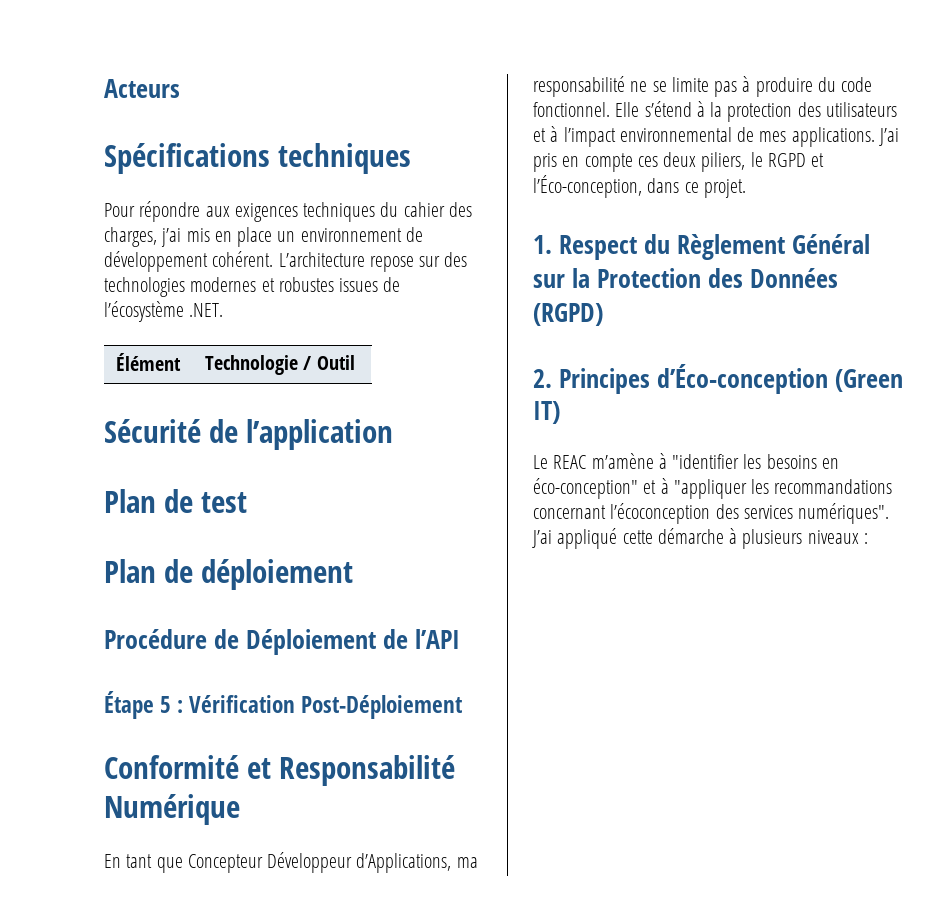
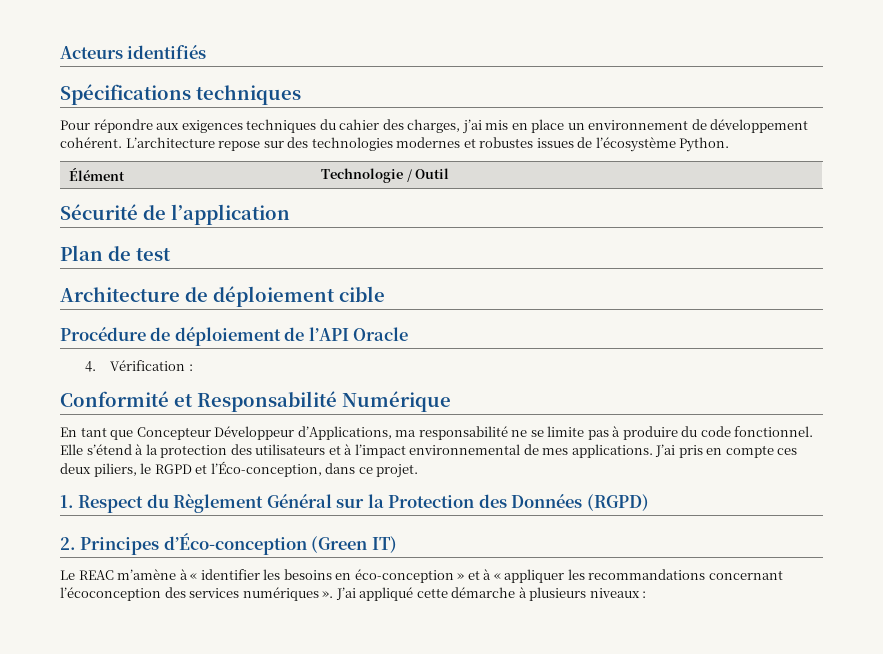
(180, 88) none -> [127,45,207,59] identifiés
[189,303,224,317] .NET. -> [679,137,730,152] Python.
[104,559,354,590] Plan de déploiement -> [60,286,385,307] Architecture de déploiement cible
[246,629,377,655] Déploiement -> [174,327,281,346] déploiement
[104,691,463,719] // Étape 5 : Vérification Post-Déploiement -> [353,327,409,341] [85,360,193,372] Oracle // 4. Vérification :
[672,454,740,469] "identifier -> [190,569,260,580] « identifier
[533,478,747,499] éco-conception" et à "appliquer -> [354,569,565,583] éco-conception » et à « appliquer
[798,503,890,524] numériques". -> [242,587,334,601] numériques ».

